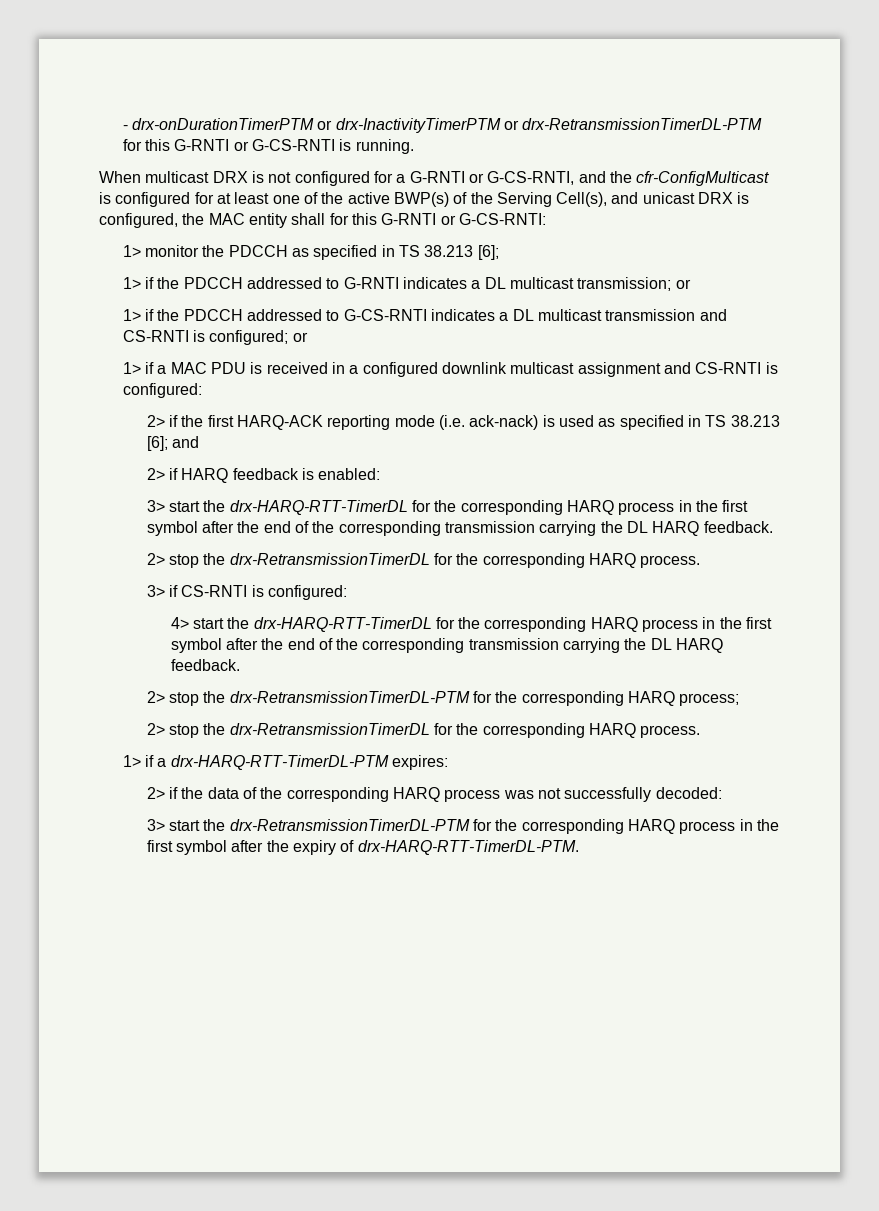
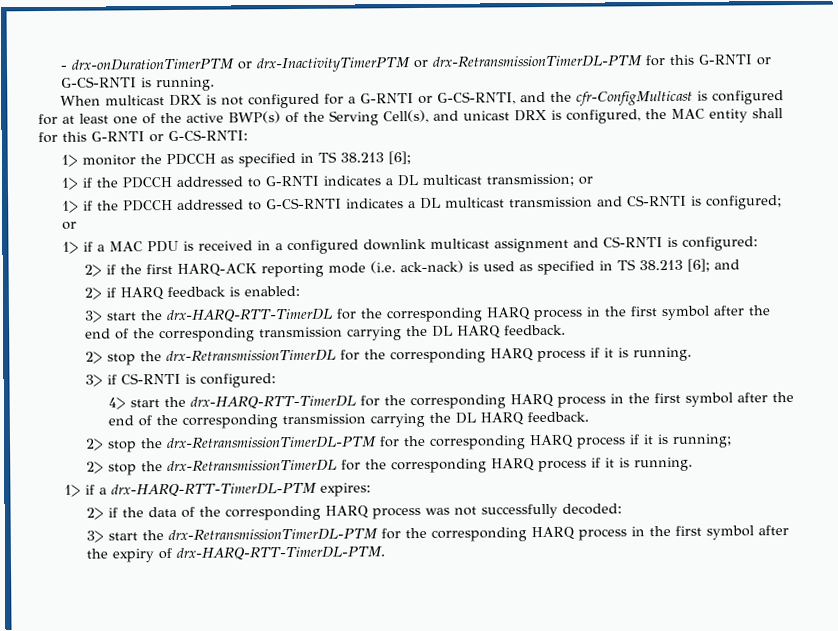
[640,555,701,568] process. -> [537,346,693,363] process if it is running.
[679,693,740,706] [146,723,701,738] process; // 2> stop the drx-RetransmissionTimerDL for the corresponding HARQ process. -> [576,433,733,449] [86,456,694,476] process if it is running; // 2> stop the drx-RetransmissionTimerDL for the corresponding HARQ process if it is running.

